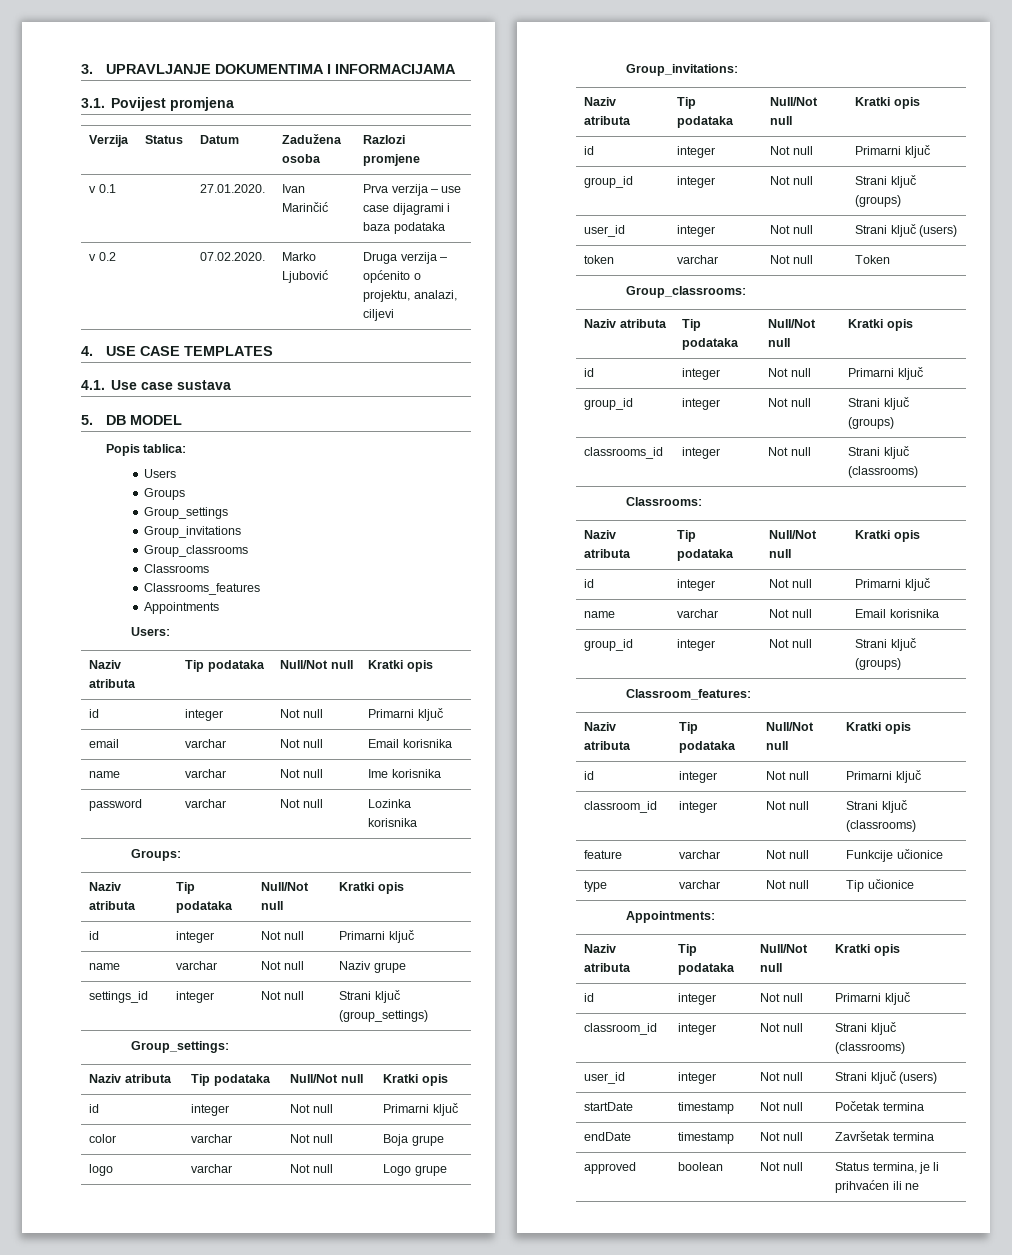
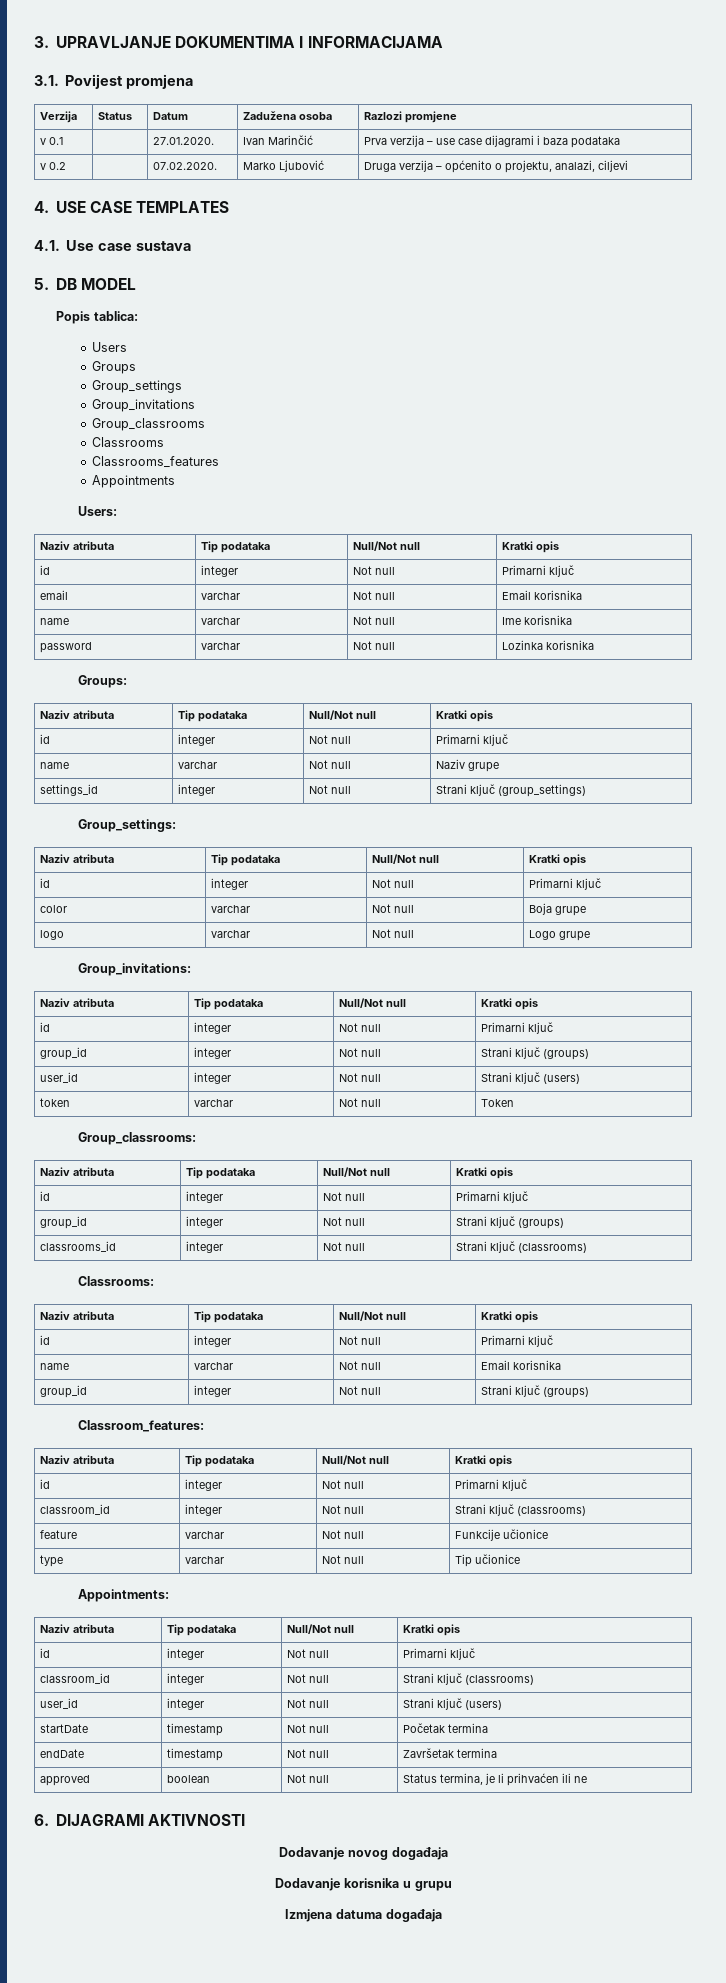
(919, 1186) none -> [34,1814,246,1826] [278,1847,448,1860] [274,1878,452,1891] [284,1909,442,1922] // 6. DIJAGRAMI AKTIVNOSTI // Dodavanje novog događaja // Dodavanje korisnika u grupu // Izmjena datuma događaja

